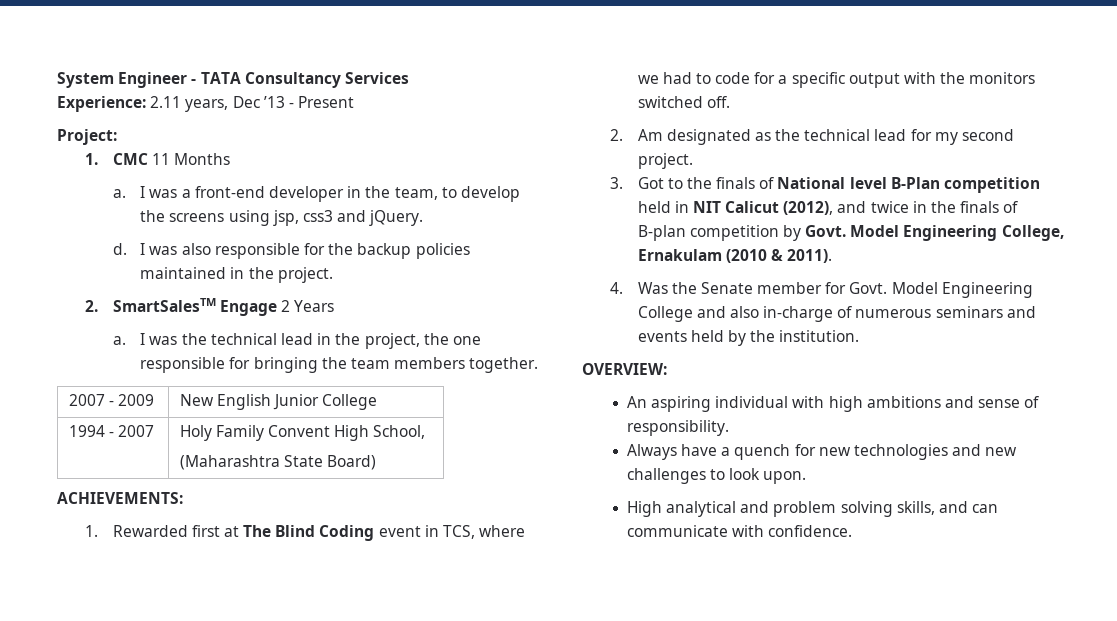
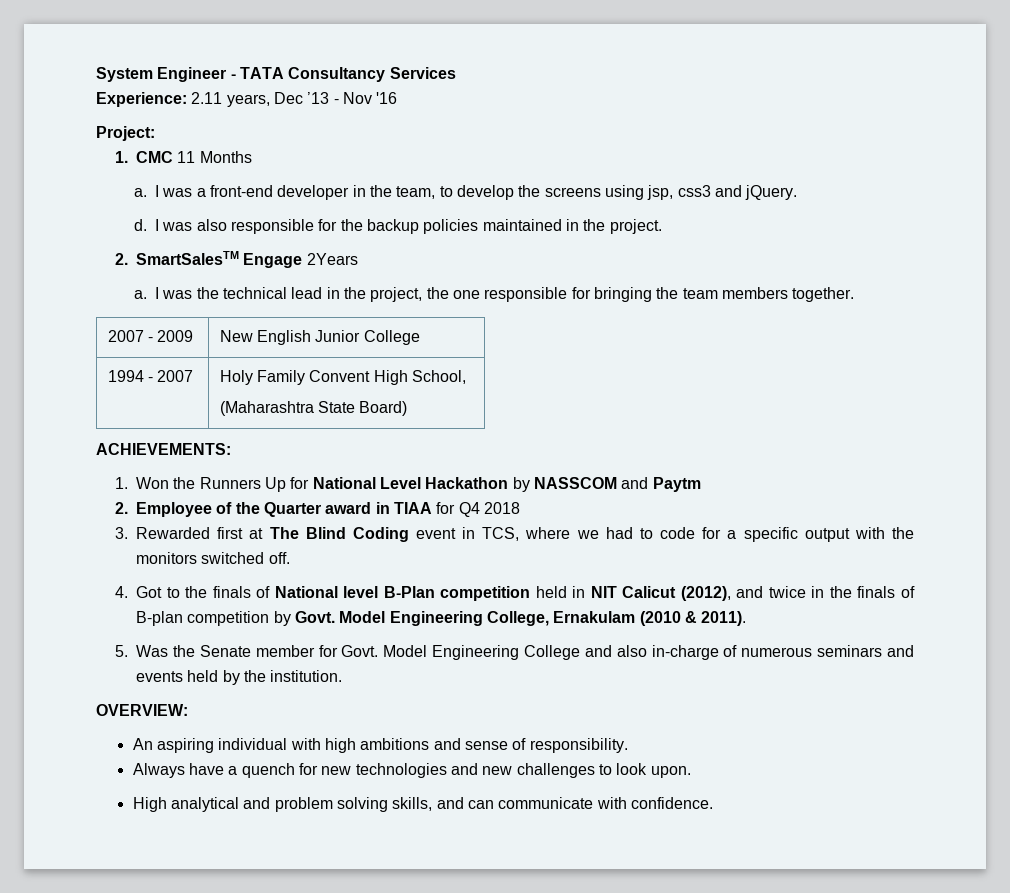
[298,96,355,108] Present -> [342,92,398,104] Nov '16
[280,300,335,312] 2 Years -> [306,253,358,265] 2Years
(98, 531) none -> [136,477,701,492] [115,502,520,517] [115,527,129,539] Won the Runners Up for National Level Hackathon by NASSCOM and Paytm // 2. Employee of the Quarter award in TIAA for Q4 2018 // 3.
[609,129,1014,145] [637,153,693,169] [609,177,623,189] 2. Am designated as the technical lead for my second project. // 3. -> [115,586,129,598] 4.
[609,282,623,294] 4. -> [115,645,129,657] 5.

